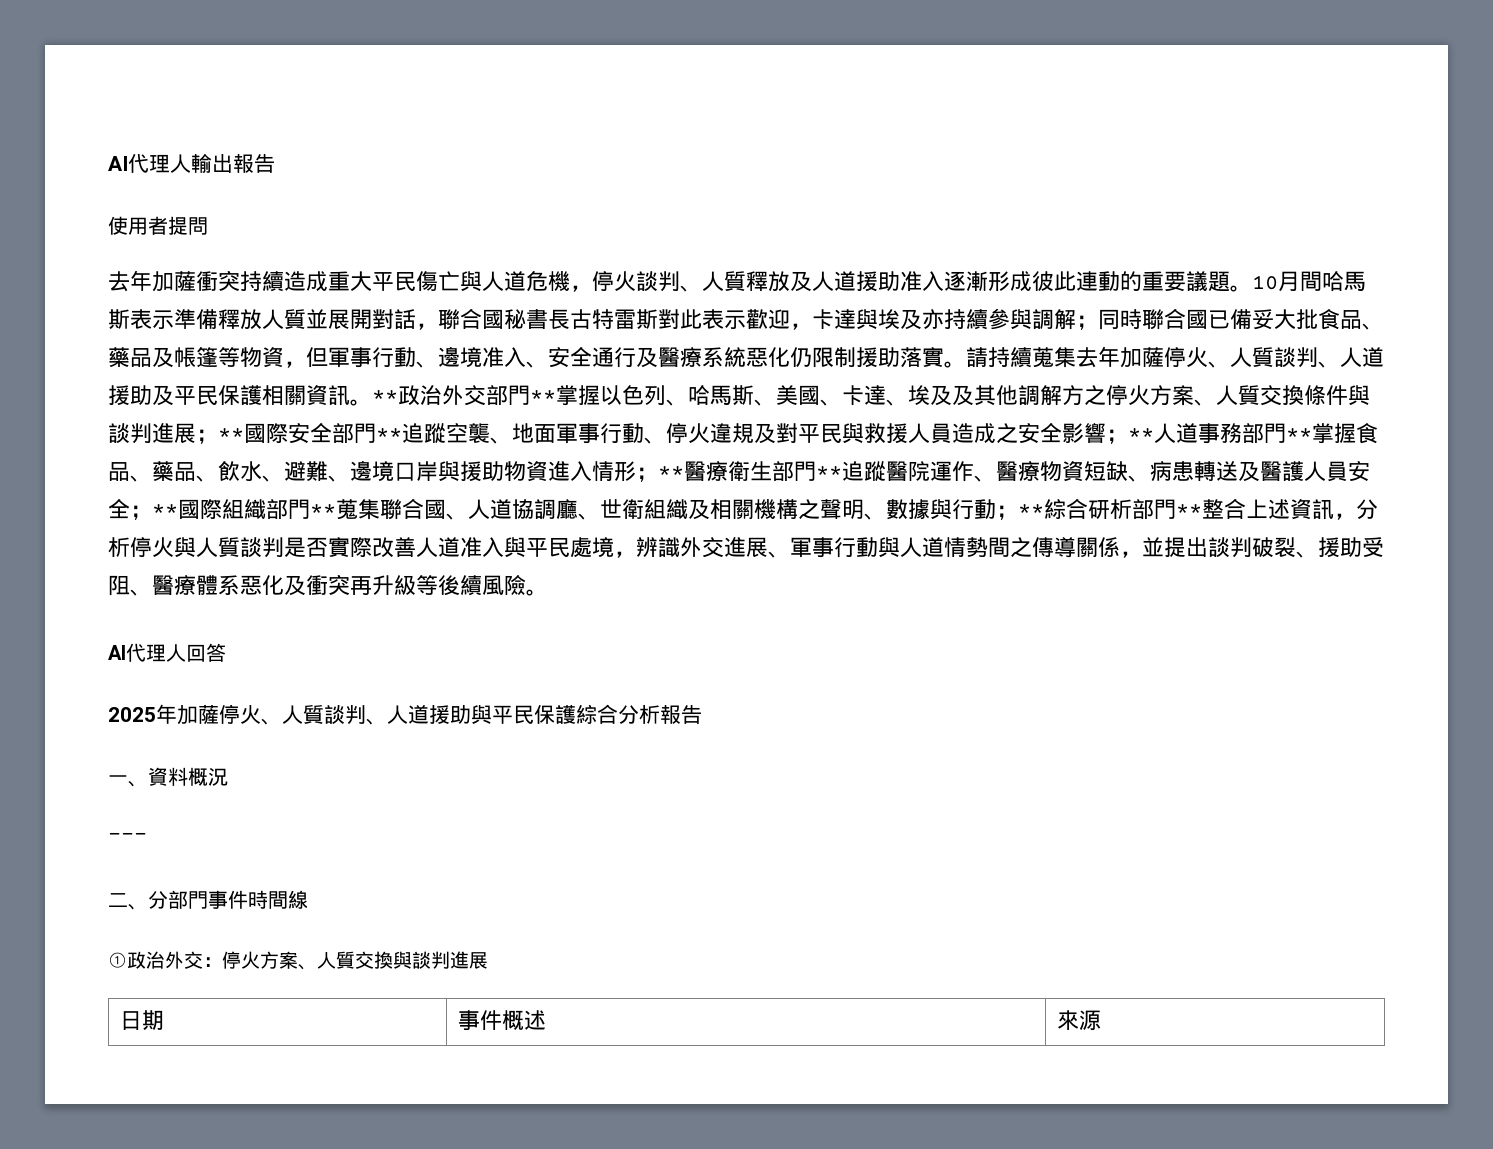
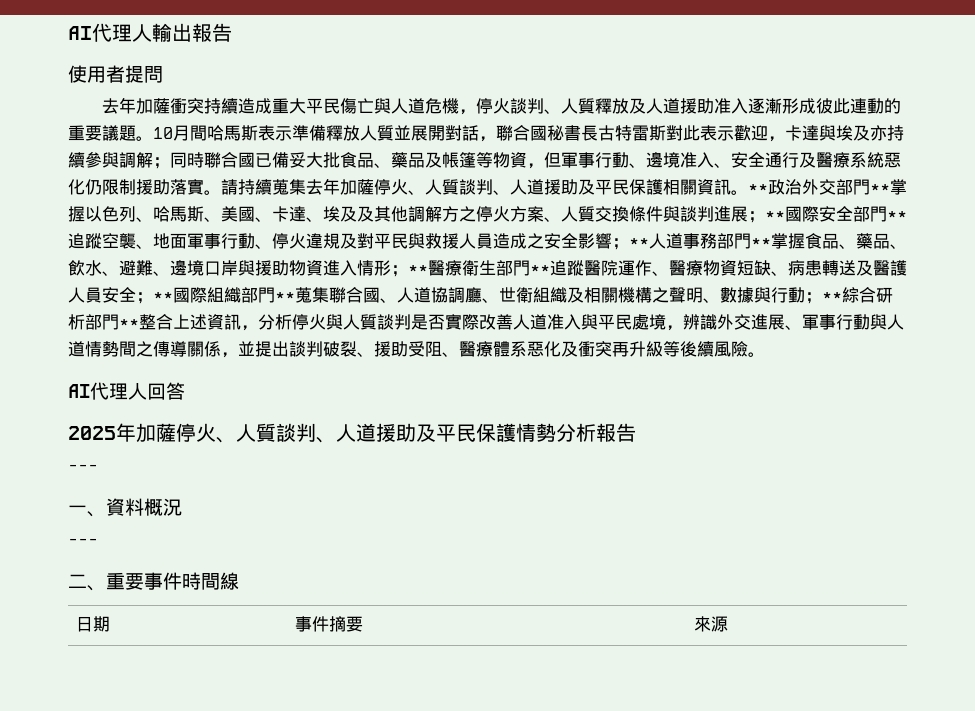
[471,704,618,724] 與平民保護綜合 -> [416,423,556,442] 及平民保護情勢
(702, 714) none -> [68,464,98,471] // ---
[148,890,208,909] 分部門 -> [106,572,144,590] 重要
[108,951,488,970] // ①政治外交：停火方案、人質交換與談判進展 -> (239, 581) none
[502,1010,547,1030] 概述 -> [328,616,363,632] 摘要

